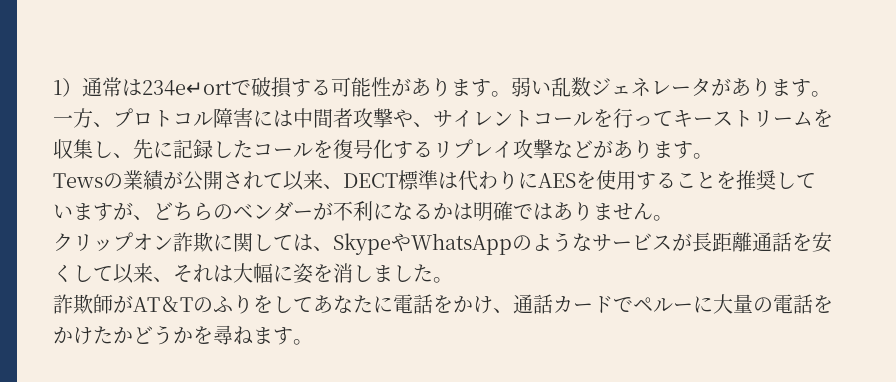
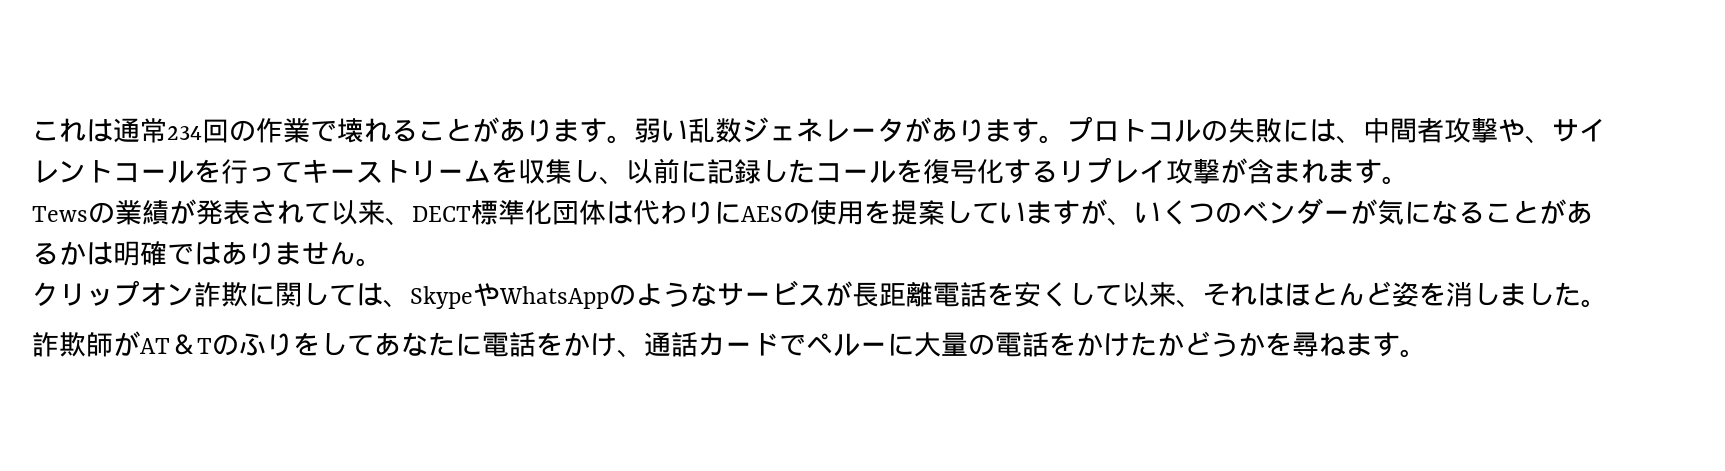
[53,77,391,98] 1）通常は234e↵ortで破損する可能性 -> [32,118,472,143] これは通常234回の作業で壊れること
[53,108,113,128] 一方、 -> (1066, 139) none
[213,108,293,128] 障害には -> [1201,118,1363,144] の失敗には、
[133,139,153,159] 先 -> [626,158,680,184] 以前
[553,140,653,159] などがあり -> [1220,158,1328,184] が含まれ
[183,171,223,191] 公開 -> [196,200,250,225] 発表
(438, 180) none -> [525,200,606,225] 化団体
[576,170,776,190] を使用することを推奨 -> [783,200,945,225] の使用を提案
[153,202,213,221] どちら -> [1134,200,1215,225] いくつ
[333,201,413,221] 不利にな -> [1377,199,1593,225] 気になることがあ
[752,232,772,252] 通 -> [933,282,960,307] 電
[233,263,293,283] 大幅に -> [1284,281,1392,306] ほとんど

